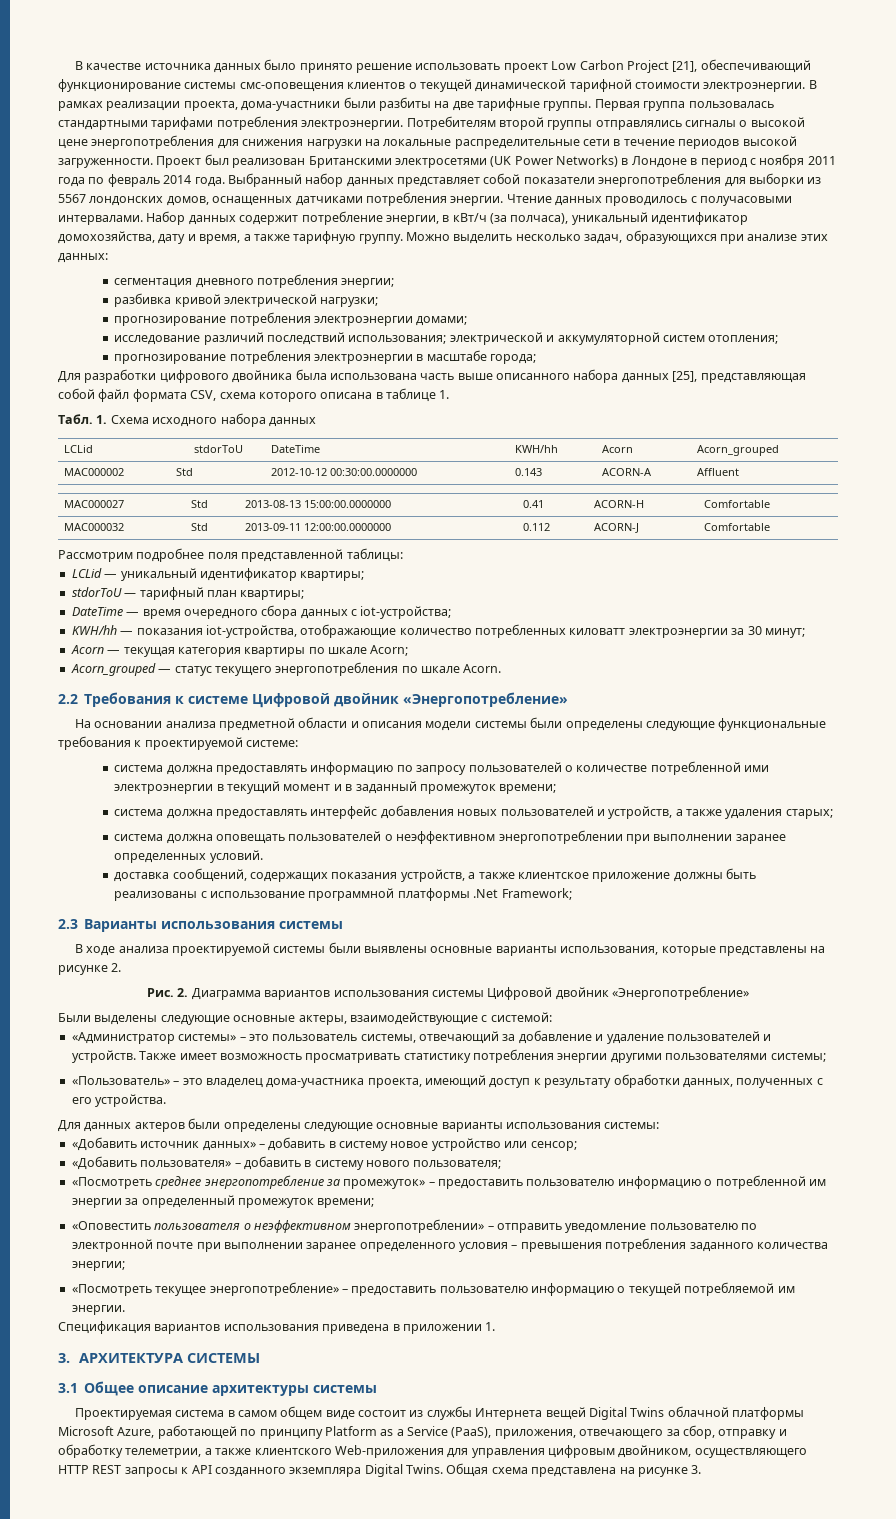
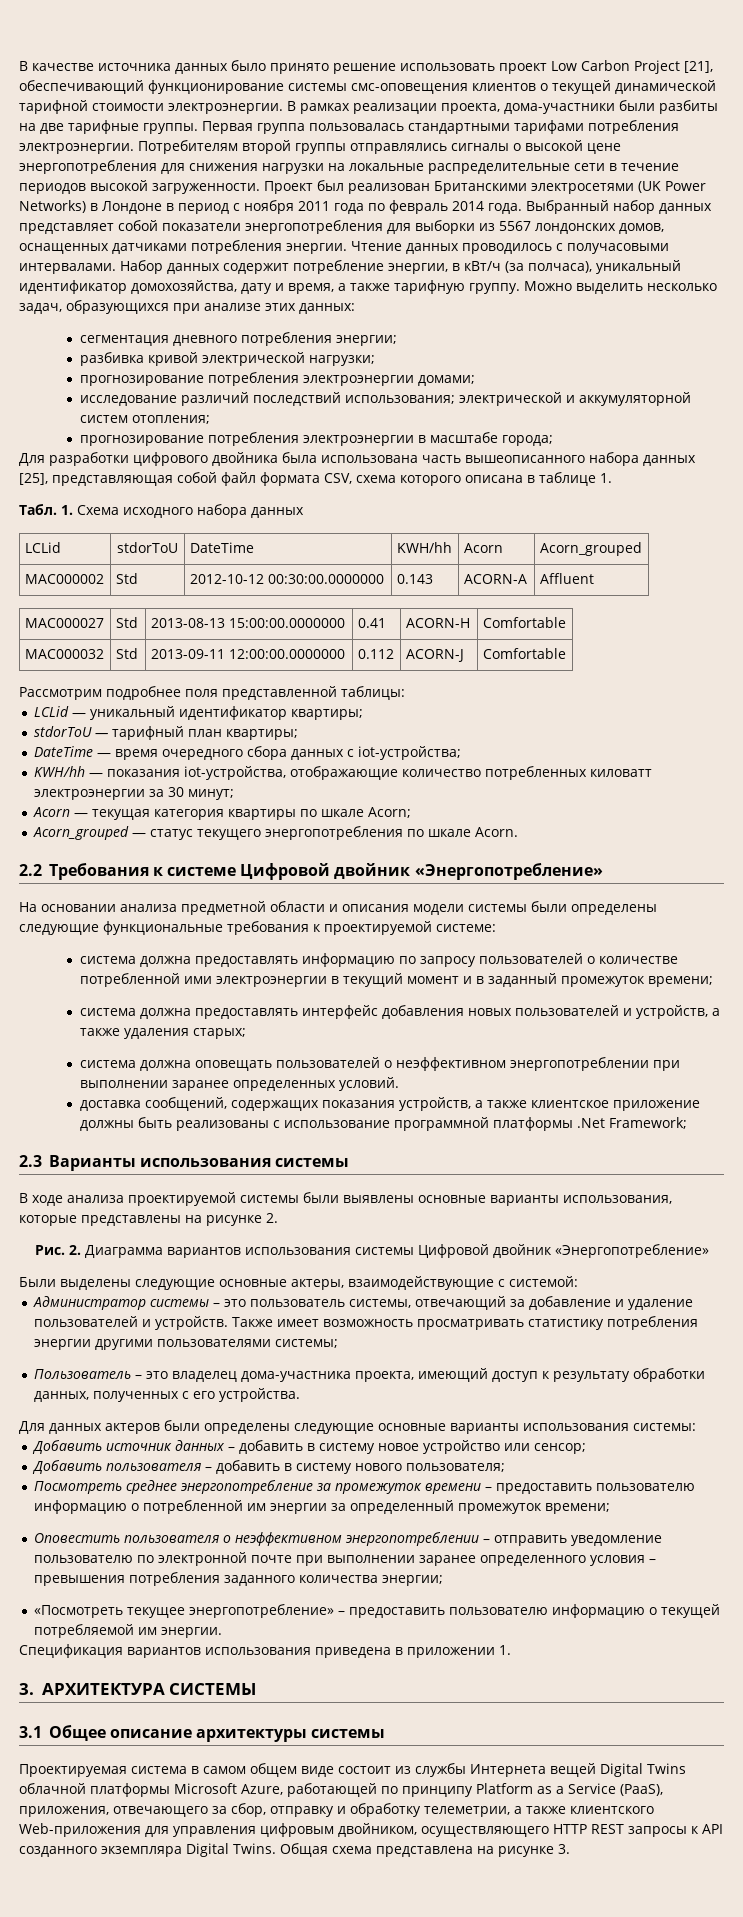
[457,373,570,380] выше описанного -> [465,455,585,463] вышеописанного
[71,1032,237,1044] «Администратор системы» -> [32,1296,209,1310] Администратор системы
[71,1076,170,1085] «Пользователь» -> [33,1369,131,1379] Пользователь
[71,1137,256,1151] «Добавить источник данных» -> [31,1440,225,1454] Добавить источник данных
[71,1156,232,1170] «Добавить пользователя» -> [31,1460,201,1474] Добавить пользователя
[71,1177,152,1189] «Посмотреть -> [33,1481,122,1494] Посмотреть
[343,1179,426,1189] промежуток» -> [334,1483,481,1494] промежуток времени
[71,1221,151,1230] «Оповестить -> [33,1533,120,1543] Оповестить
[354,1219,485,1233] энергопотреблении» -> [345,1532,479,1546] энергопотреблении

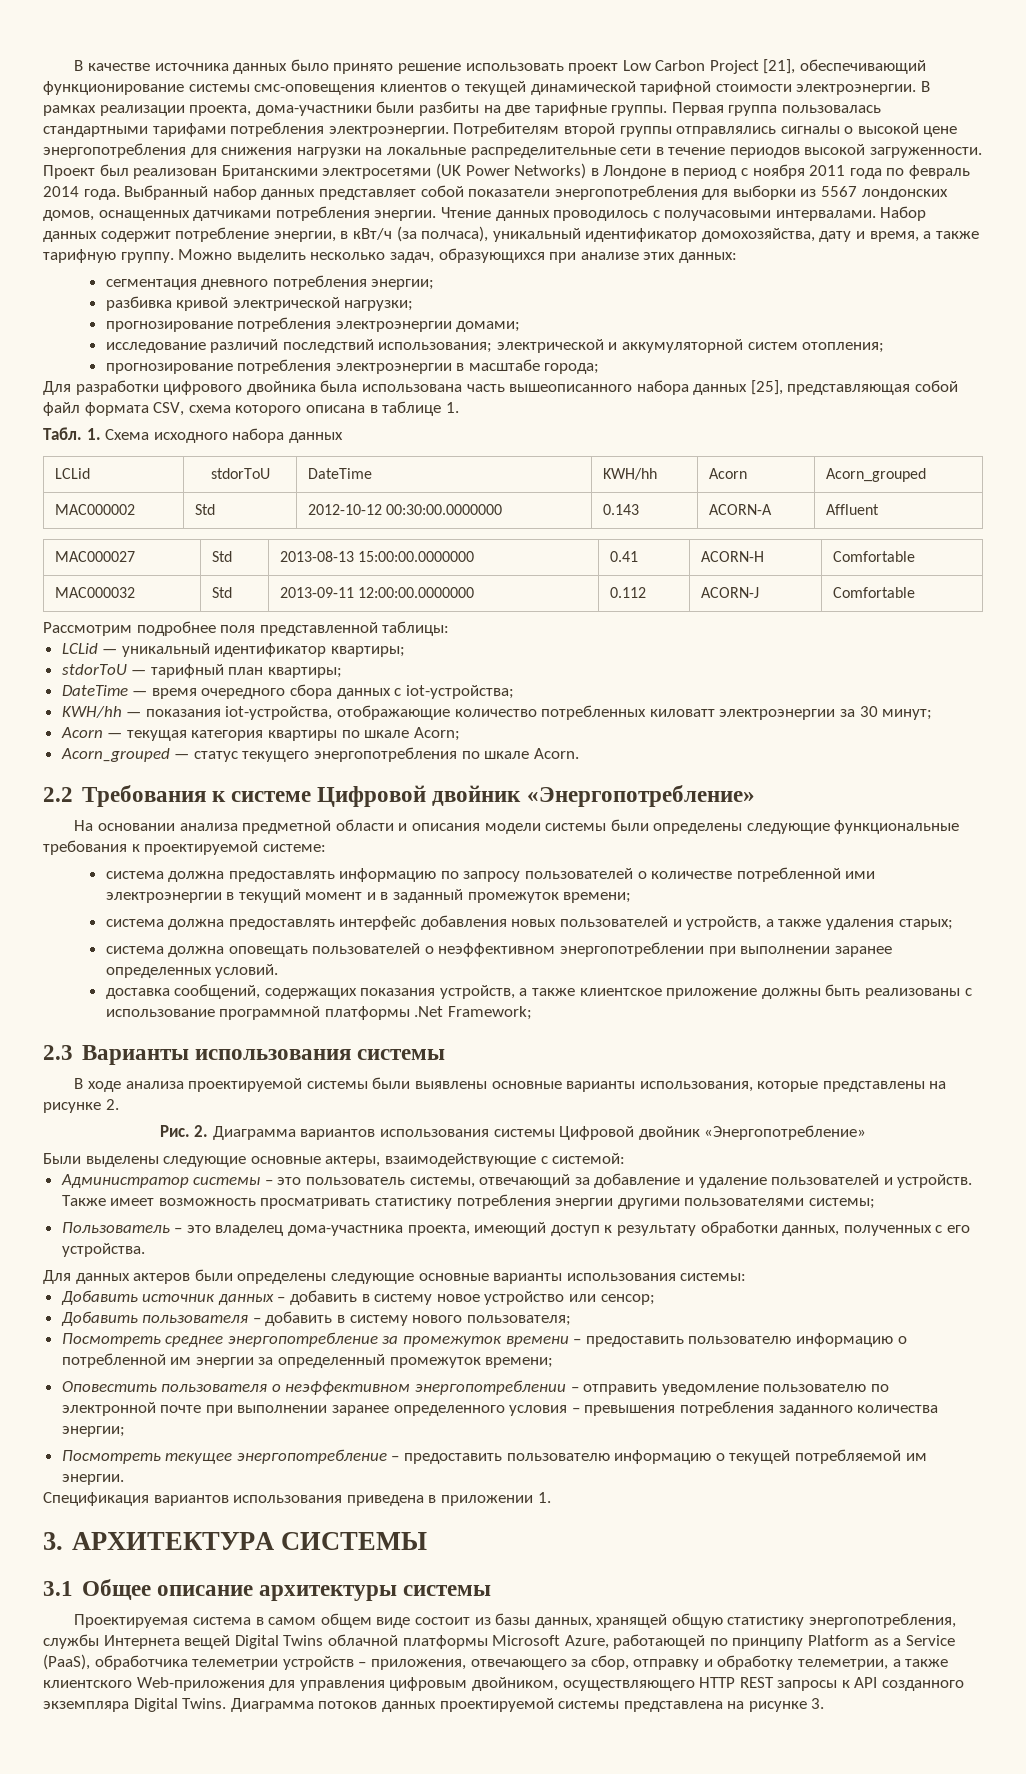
[33,1604,334,1618] «Посмотреть текущее энергопотребление» -> [61,1449,387,1464] Посмотреть текущее энергопотребление
(411, 1770) none -> [495,1613,957,1628] базы данных, хранящей общую статистику энергопотребления,
(663, 1790) none -> [94,1655,367,1670] обработчика телеметрии устройств –
[280,1843,372,1857] Общая схема -> [230,1698,620,1712] Диаграмма потоков данных проектируемой системы

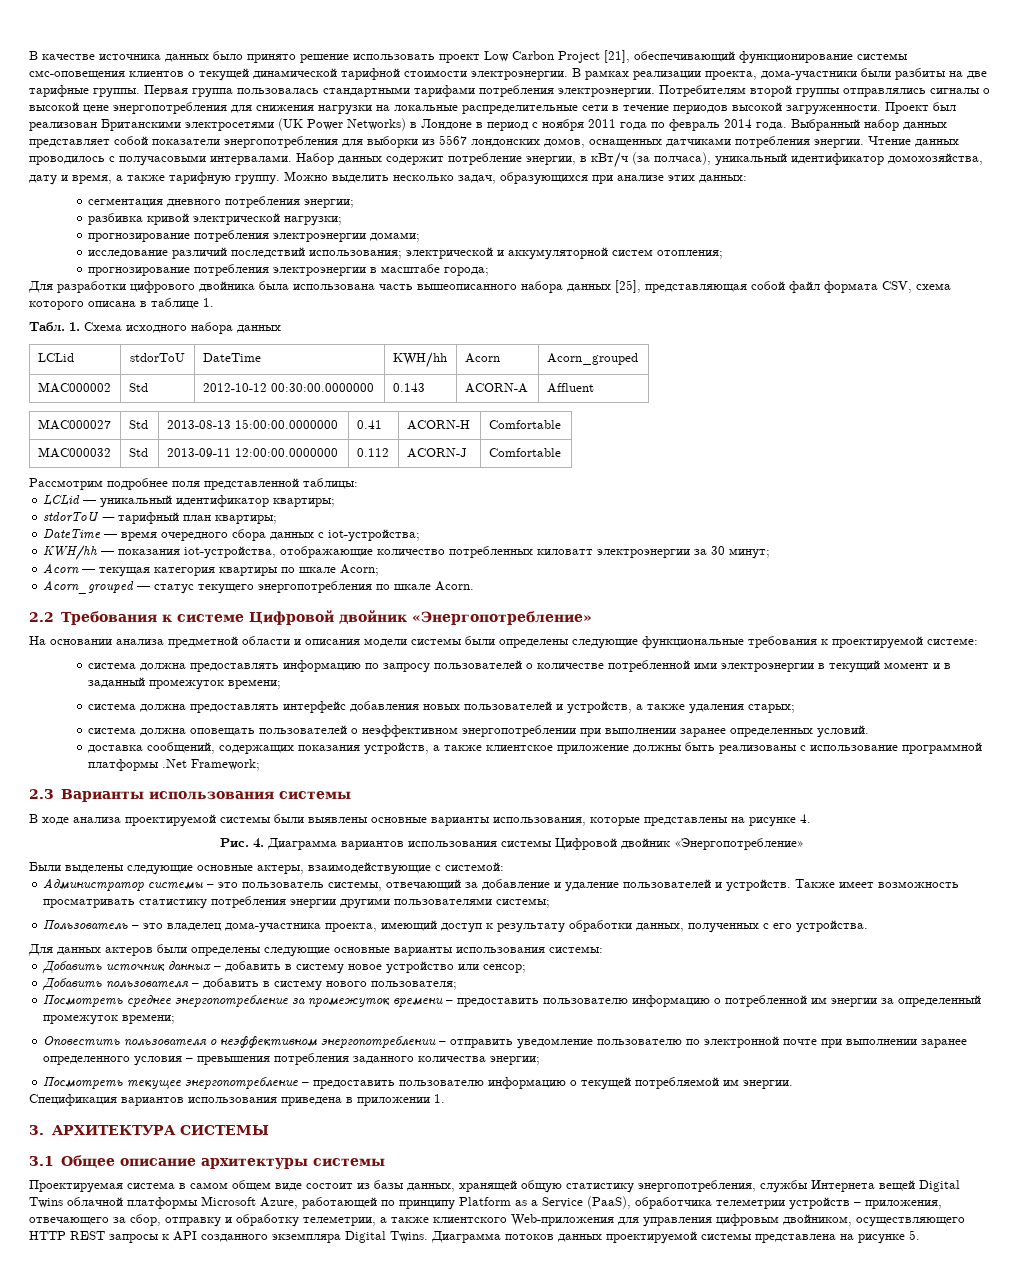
[105,1099,119,1110] 2. -> [800,814,811,823] 4.
[194,1125,209,1137] 2. -> [252,838,264,848] 4.
[811,1698,825,1709] 3. -> [909,1230,920,1240] 5.

